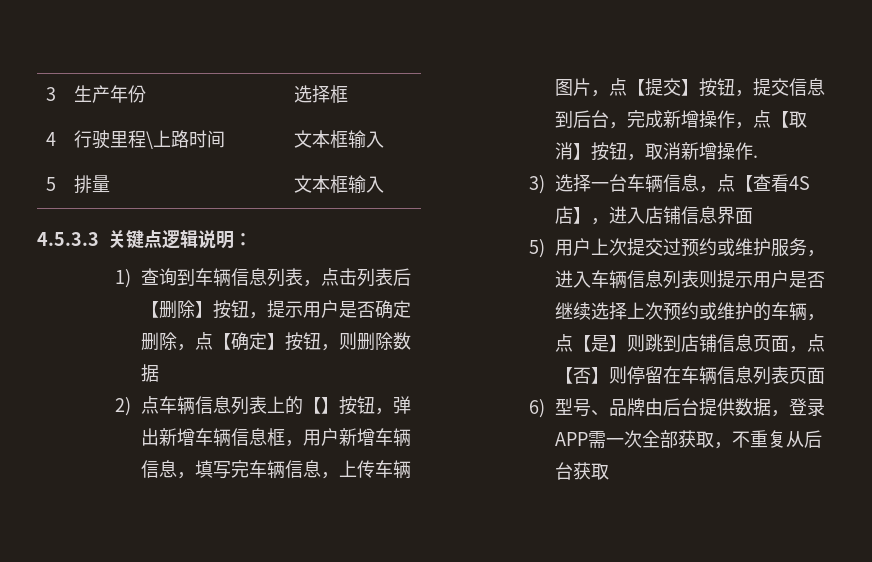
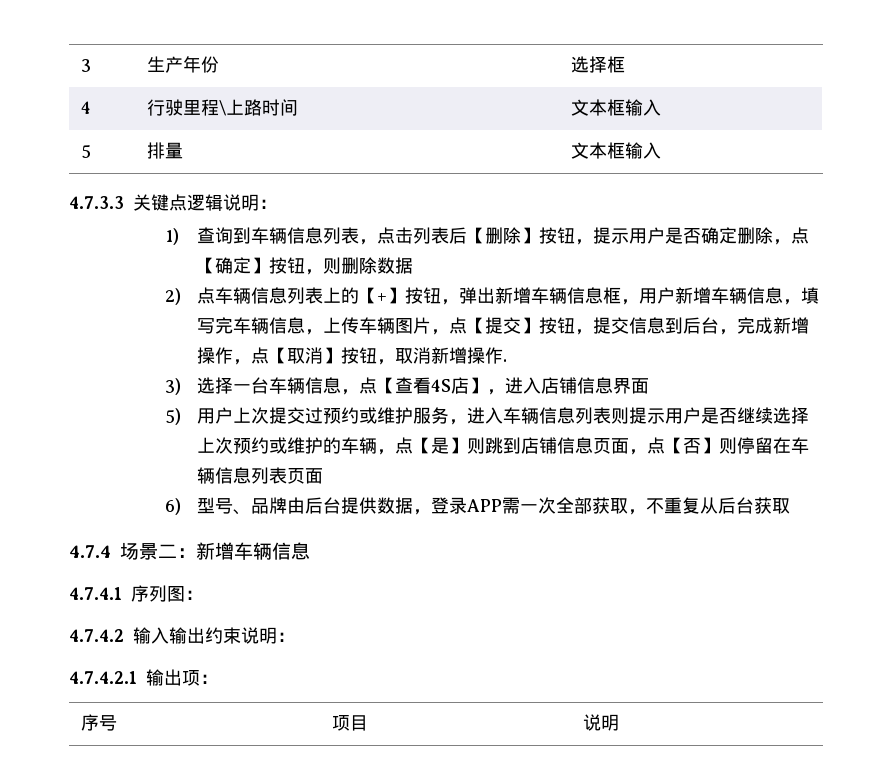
[37,232,99,246] 4.5.3.3 -> [69,196,124,209] 4.7.3.3
(321, 405) none -> [377,293,388,302] +
(609, 471) none -> [69,542,310,560] [69,585,203,602] [69,627,295,644] [69,669,218,686] [81,714,118,731] [332,715,369,731] [583,714,620,731] // 4.7.4场景二：新增车辆信息 // 4.7.4.1序列图： // 4.7.4.2输入输出约束说明： // 4.7.4.2.1输出项： // 序号 | 项目 | 说明

